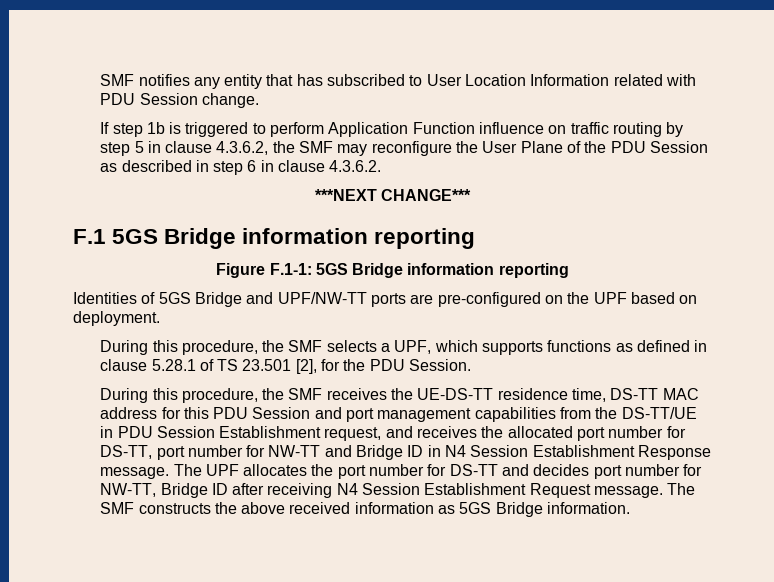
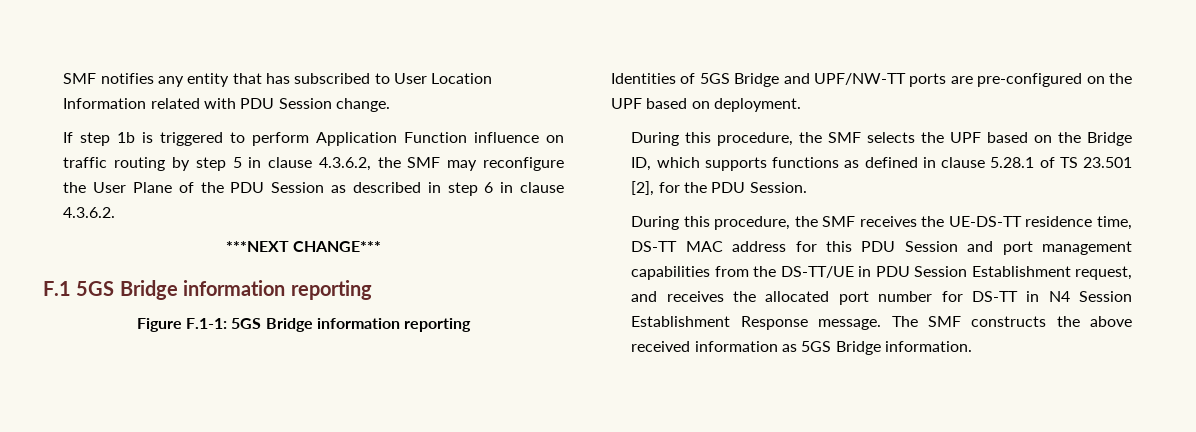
[381,340,432,354] a UPF, -> [921,132,1132,146] [631,157,652,171] the UPF based on the Bridge ID,
[100,445,424,460] DS-TT, port number for NW-TT and Bridge ID -> [971,291,1018,302] DS-TT
[205,464,703,479] [100,483,696,498] UPF allocates the port number for DS-TT and decides port number for NW-TT, Bridge ID after receiving N4 Session Establishment Request message. The -> (918, 321) none

